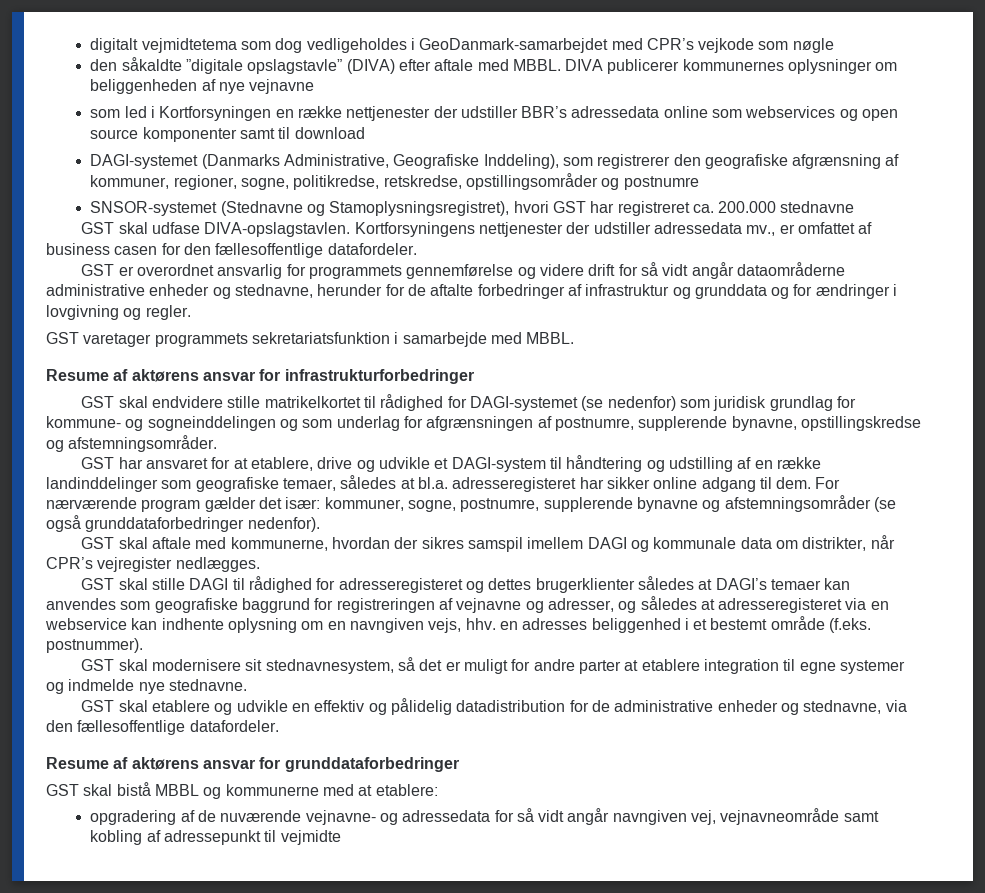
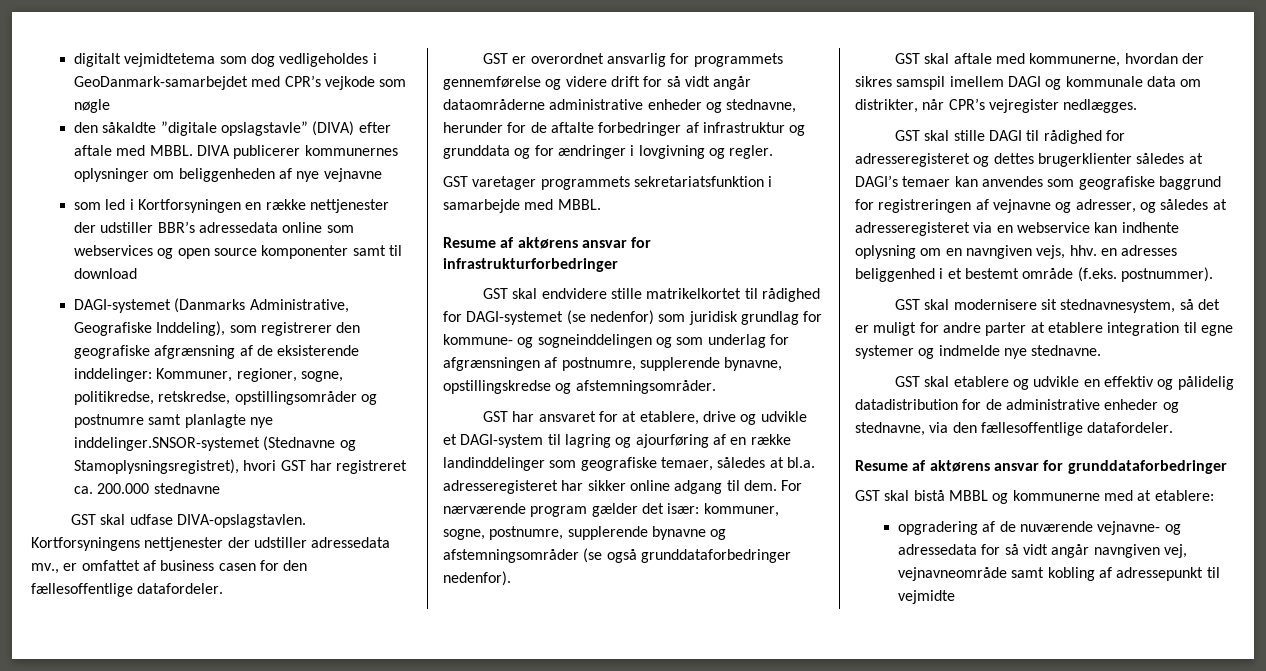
[90,175,170,189] kommuner, -> [256,345,360,356] [73,368,233,382] de eksisterende inddelinger: Kommuner,
[90,201,218,216] // SNSOR-systemet -> [148,414,273,428] [73,437,260,451] samt planlagte nye inddelinger.SNSOR-systemet
[566,455,733,472] håndtering og udstilling -> [564,434,709,448] lagring og ajourføring

